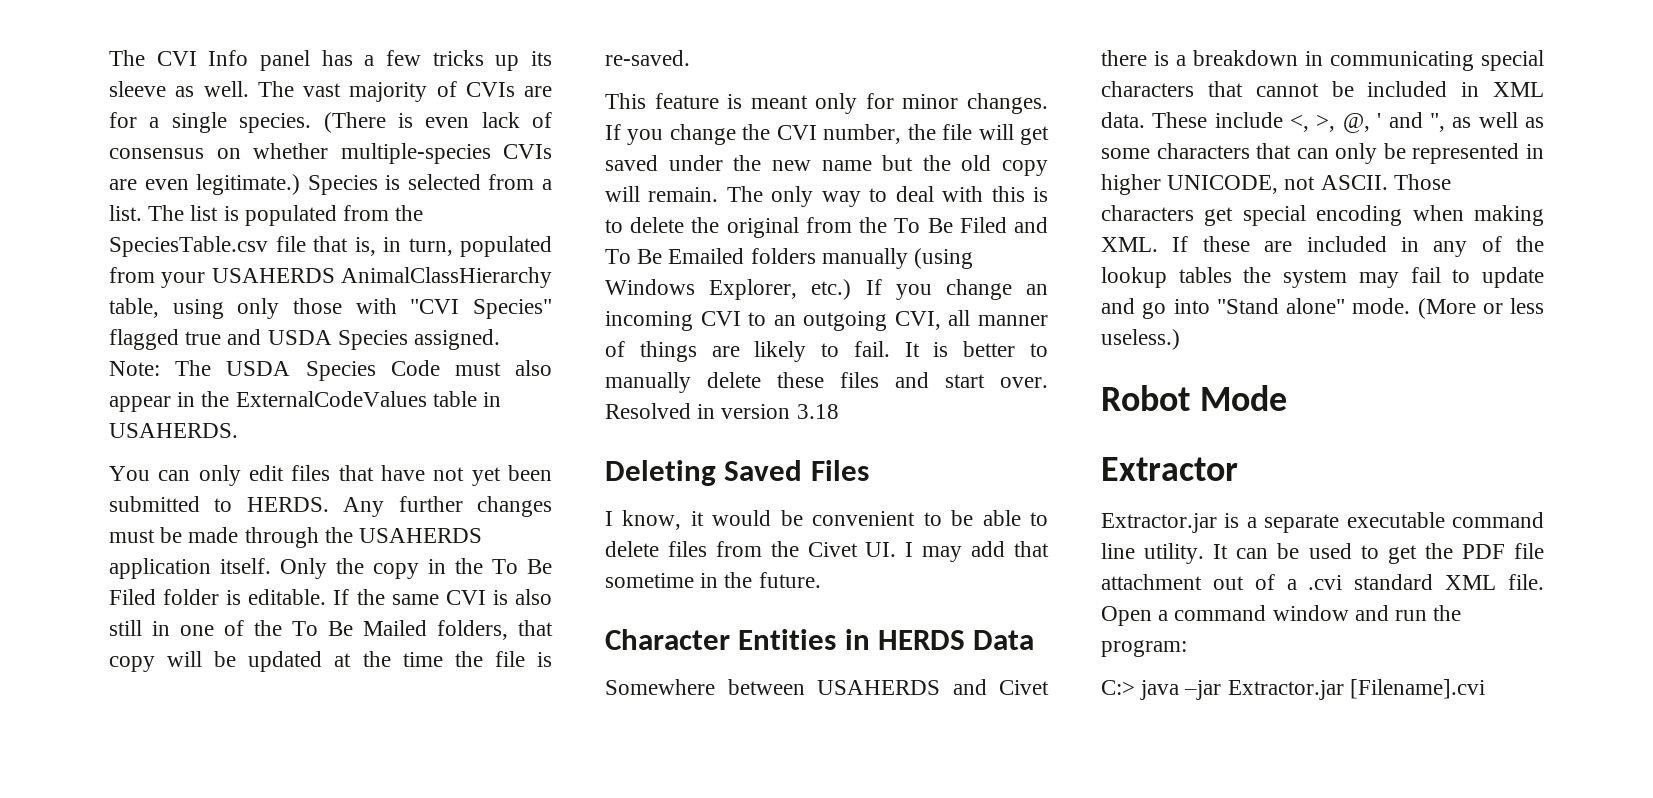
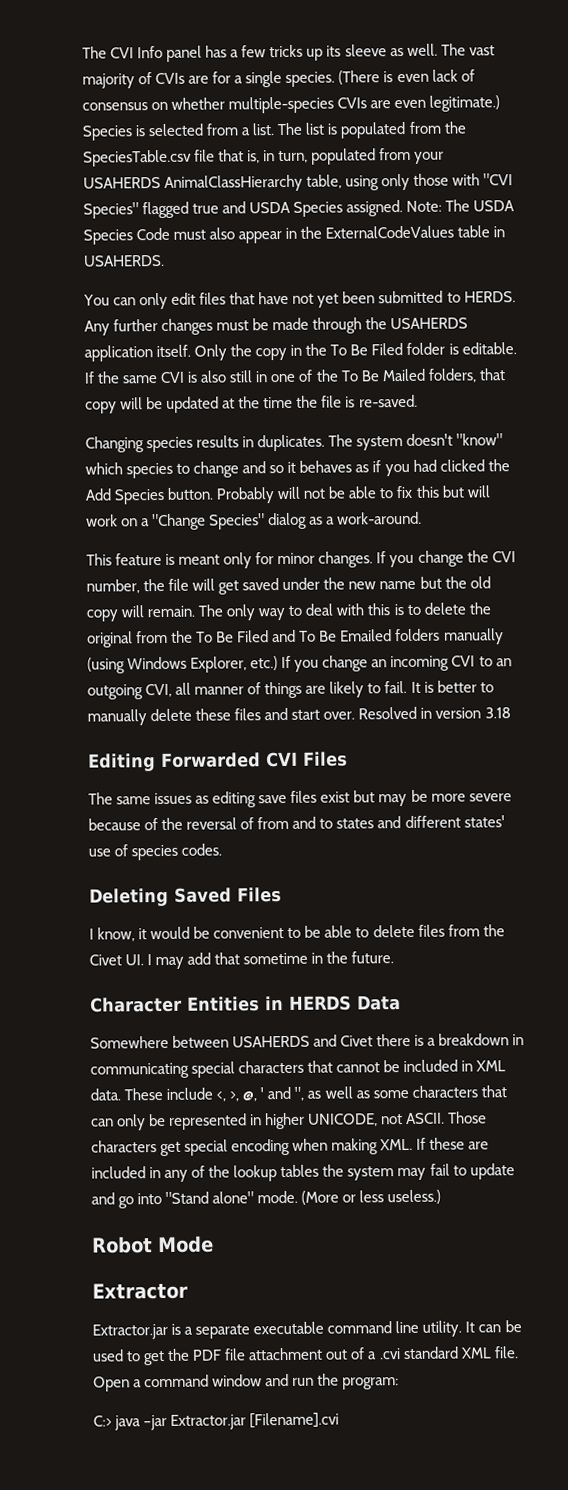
(690, 58) none -> [85,433,504,453] [85,459,510,479] [85,485,490,505] [86,511,423,531] // Changing species results in duplicates. The system doesn't "know" which species to change and so it behaves as if you had clicked the Add Species button. Probably will not be able to fix this but will work on a "Change Species" dialog as a work-around.
(839, 411) none -> [88,751,348,772] [88,789,512,808] [88,815,505,831] [88,843,223,861] // Editing Forwarded CVI Files // The same issues as editing save files exist but may be more severe because of the reversal of from and to states and different states' use of species codes.

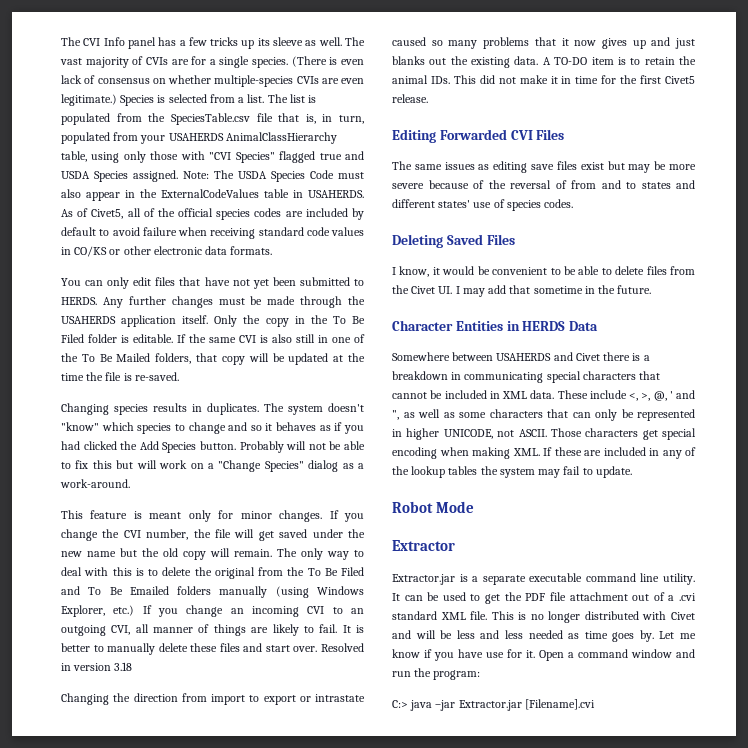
(165, 260) none -> [61,208,365,220] [61,227,364,239] [61,246,273,257] As of Civet5, all of the official species codes are included by default to avoid failure when receiving standard code values in CO/KS or other electronic data formats.
(511, 713) none -> [61,693,365,705] [392,37,695,49] [392,56,696,68] [392,75,695,84] [392,94,428,103] // Changing the direction from import to export or intrastate caused so many problems that it now gives up and just blanks out the existing data. A TO-DO item is to retain the animal IDs. This did not make it in time for the first Civet5 release.
[469,1163,515,1180] [91,1189,442,1209] update and go into "Stand alone" mode. (More or less useless.) -> [595,466,632,478] update.
(519, 1352) none -> [491,611,695,623] [392,630,696,642] [392,649,535,661] This is no longer distributed with Civet and will be less and less needed as time goes by. Let me know if you have use for it.

